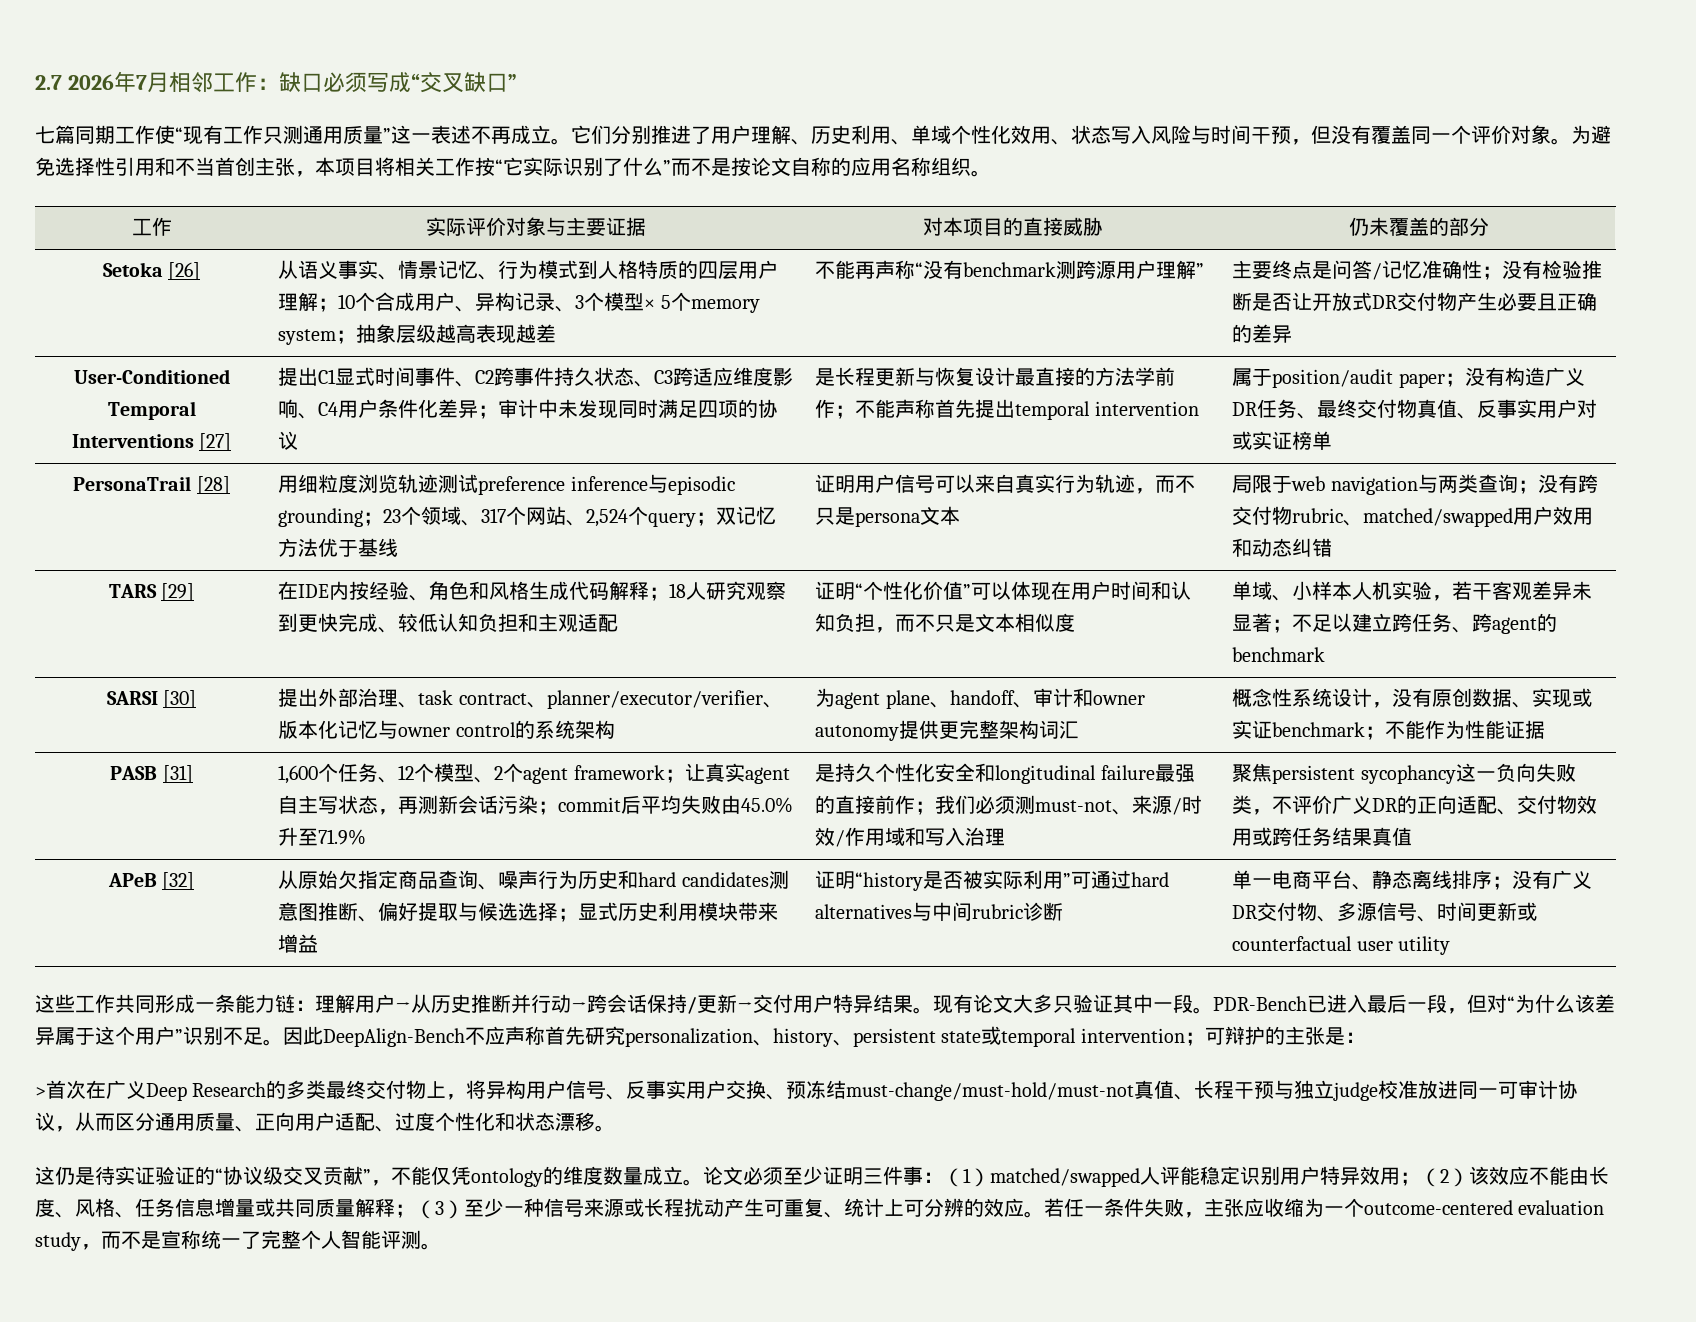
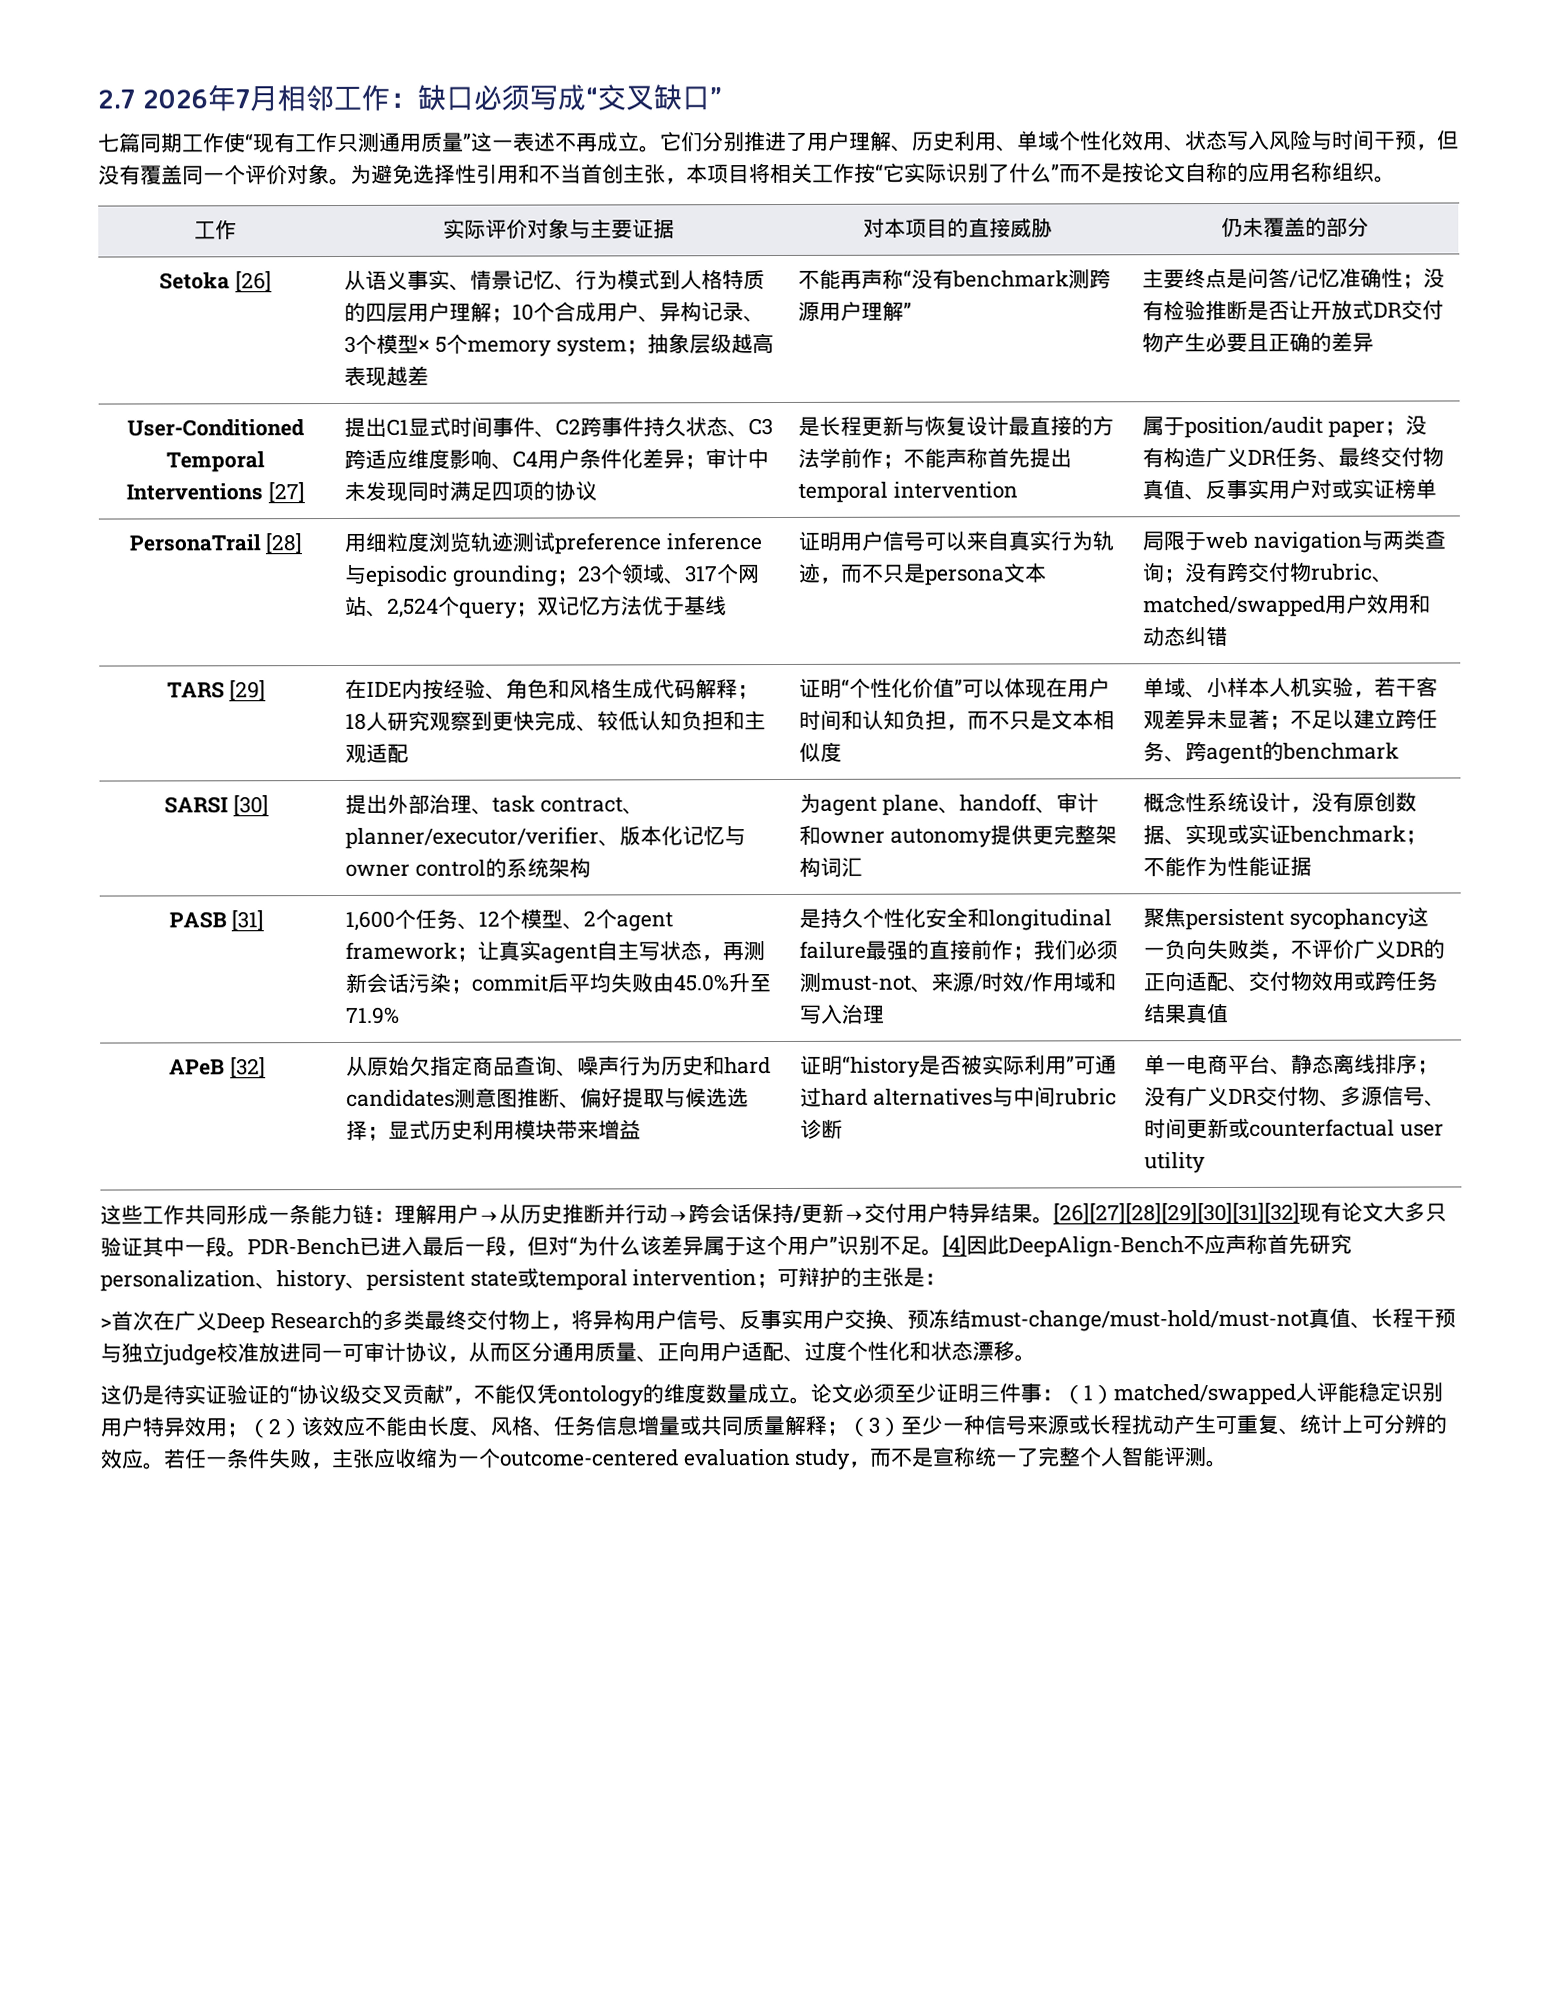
(933, 1010) none -> [1053,1201,1300,1225] [26][27][28][29][30][31][32]
(283, 1042) none -> [942,1234,967,1257] [4]

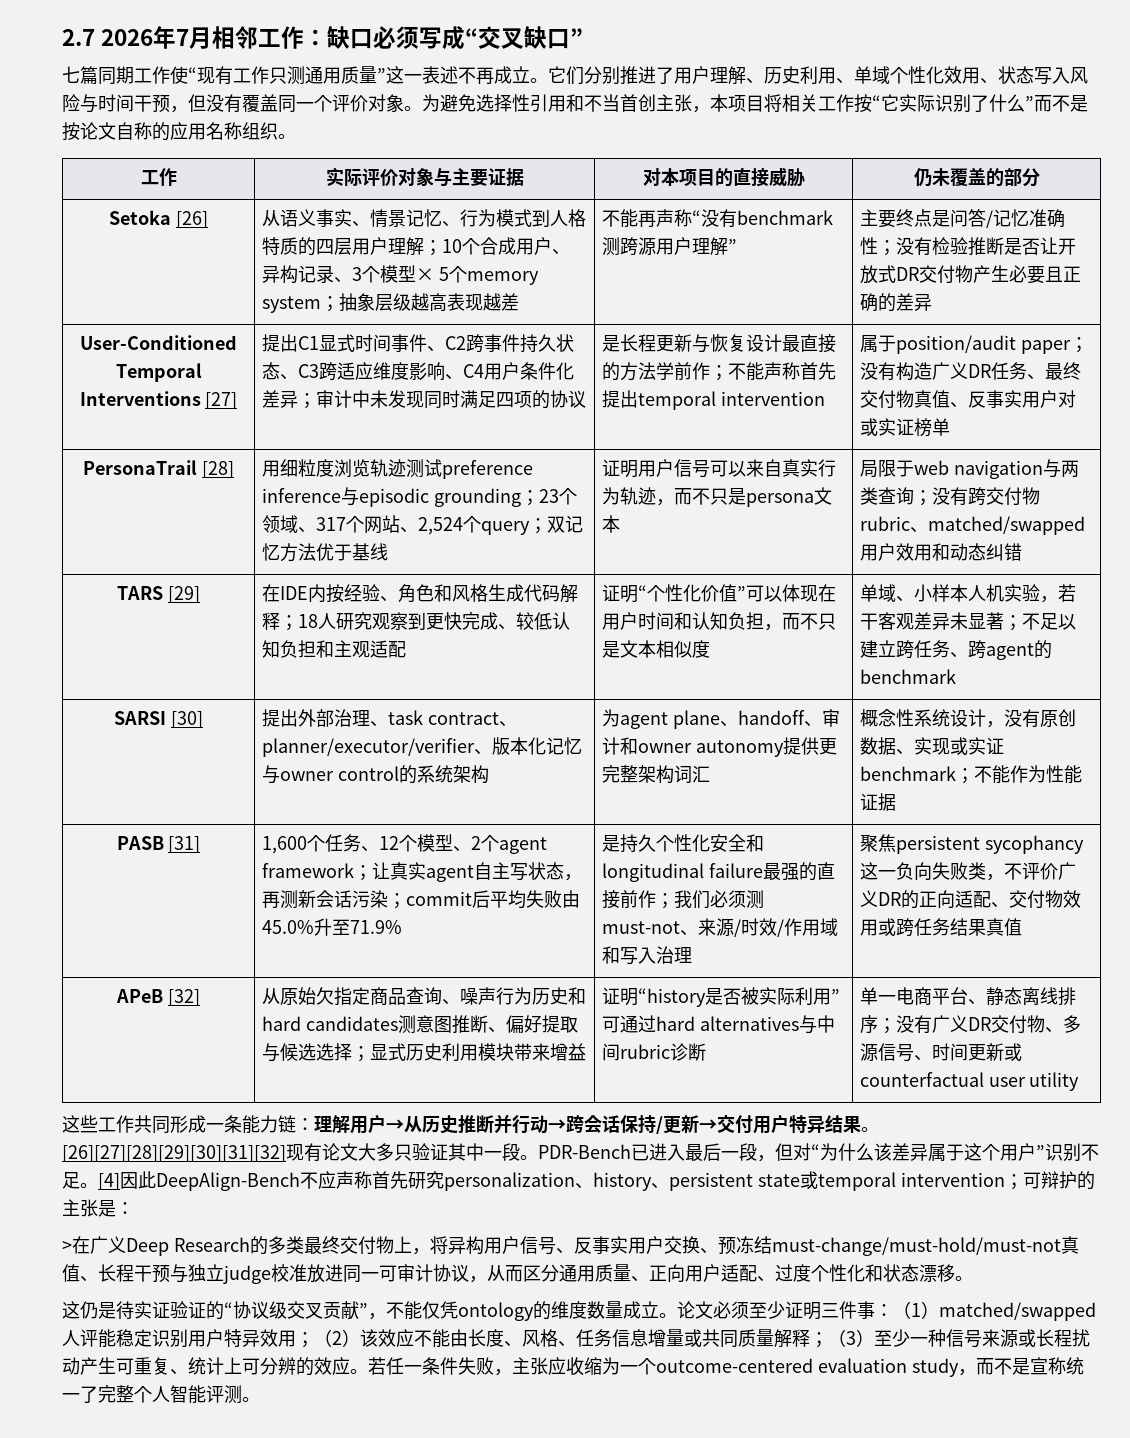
[111,1310,154,1331] 首次 -> (72, 1246) none

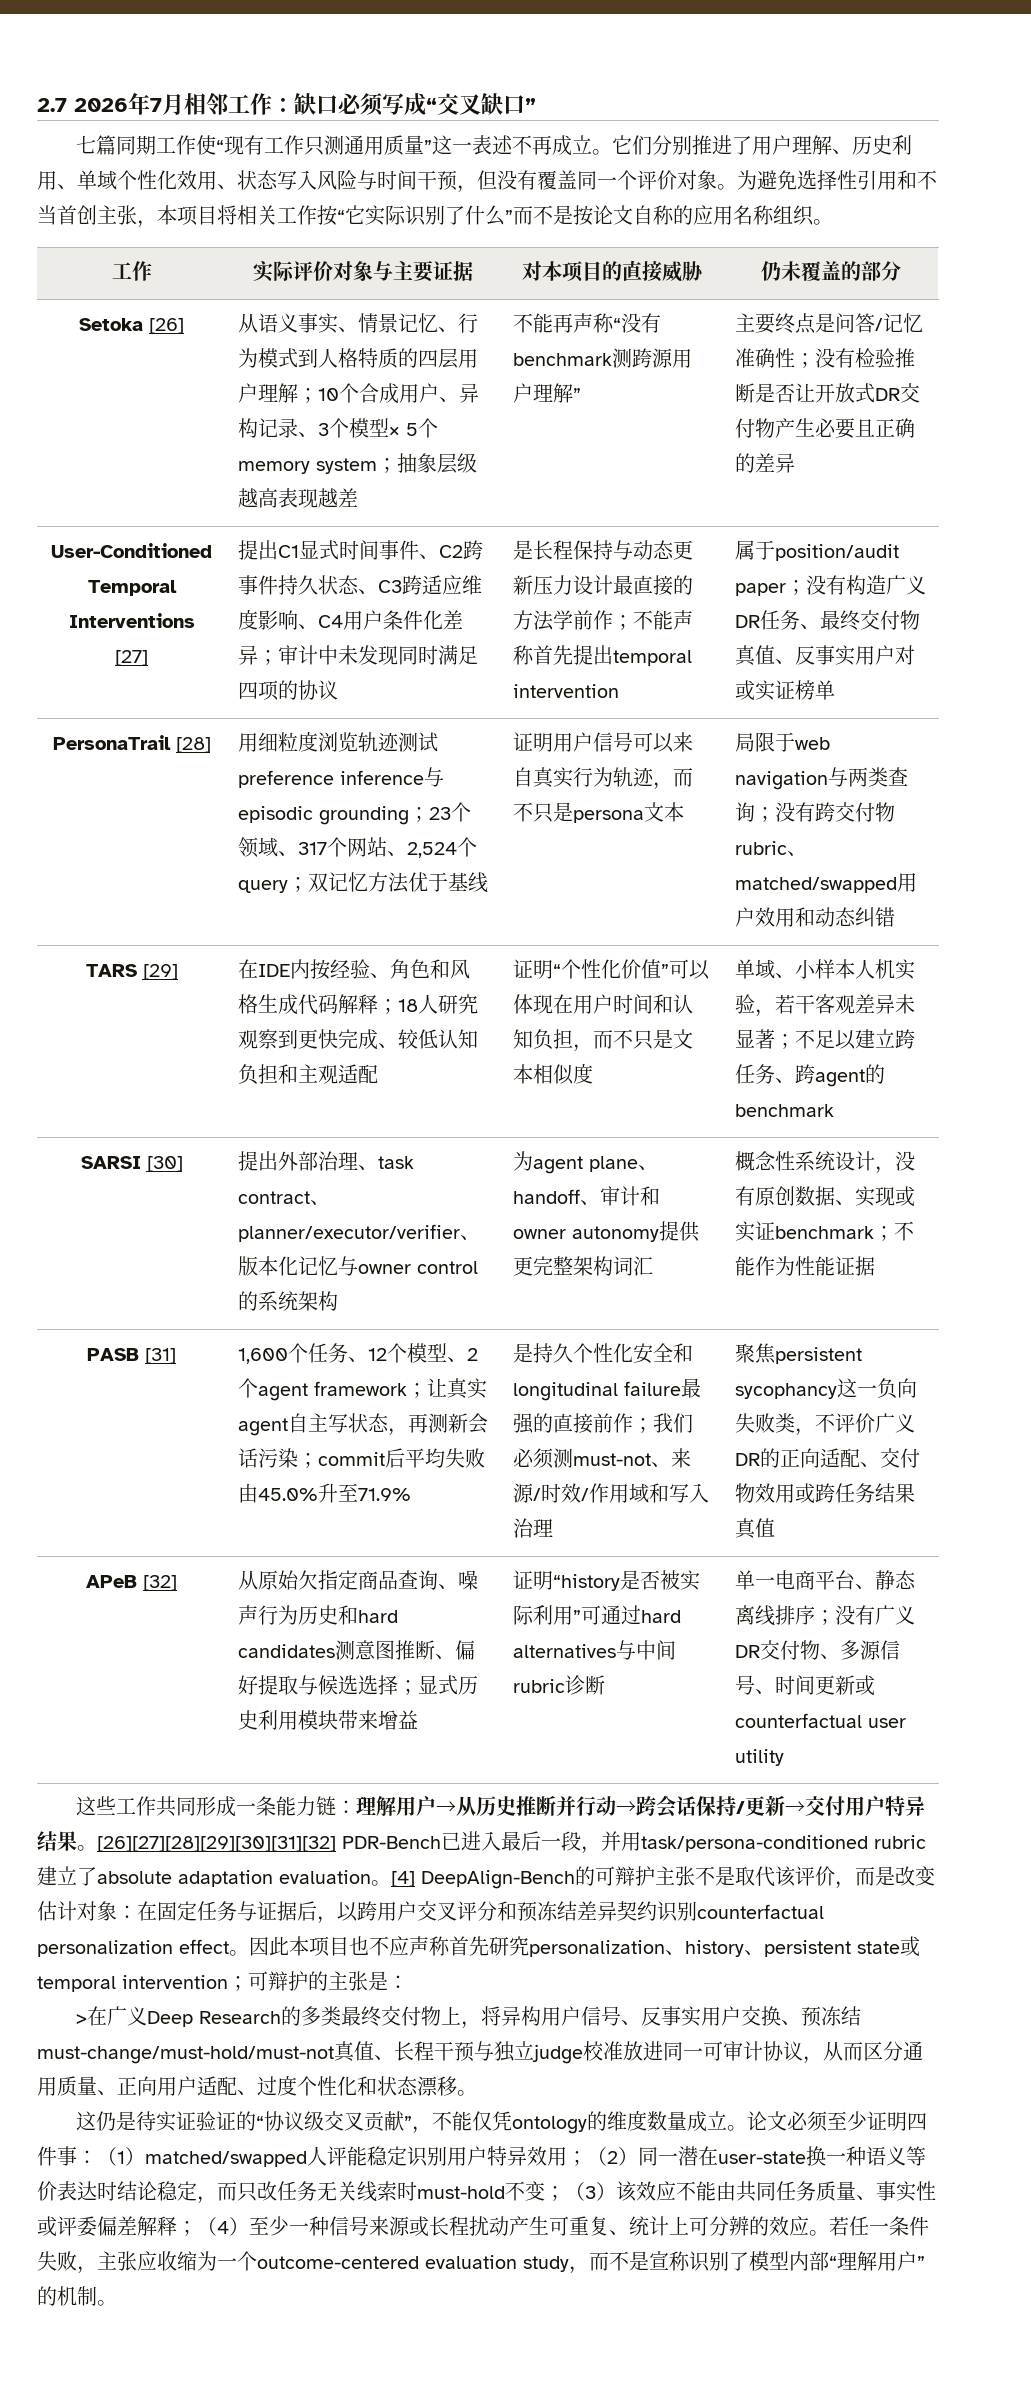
[655,334,746,353] 更新与恢复 -> [572,540,693,560] [512,575,573,595] 保持与动态更新压力
[286,1143,538,1162] 现有论文大多只验证其中一段。 -> (336, 1844) none
[775,1143,1099,1162] [62,1171,300,1191] 但对“为什么该差异属于这个用户”识别不足。[4]因此DeepAlign-Bench -> [601,1831,926,1852] [37,1866,935,1889] [37,1901,824,1924] [37,1936,369,1957] 并用task/persona-conditioned rubric建立了absolute adaptation evaluation。[4] DeepAlign-Bench的可辩护主张不是取代该评价，而是改变估计对象：在固定任务与证据后，以跨用户交叉评分和预冻结差异契约识别counterfactual personalization effect。因此本项目也
[821,1303,839,1318] 三 -> [906,2113,927,2130] 四
[360,1329,774,1348] 该效应不能由长度、风格、任务信息增量或共同质量 -> [638,2146,926,2166] [37,2181,936,2204] [37,2216,137,2237] 同一潜在user-state换一种语义等价表达时结论稳定，而只改任务无关线索时must-hold不变；（3）该效应不能由共同任务质量、事实性或评委偏差
[846,1331,856,1345] 3 -> [217,2221,229,2234] 4
[1065,1357,1084,1375] [62,1385,242,1404] 统一了完整个人智能评测 -> [689,2251,925,2272] [37,2286,97,2306] 识别了模型内部“理解用户”的机制

